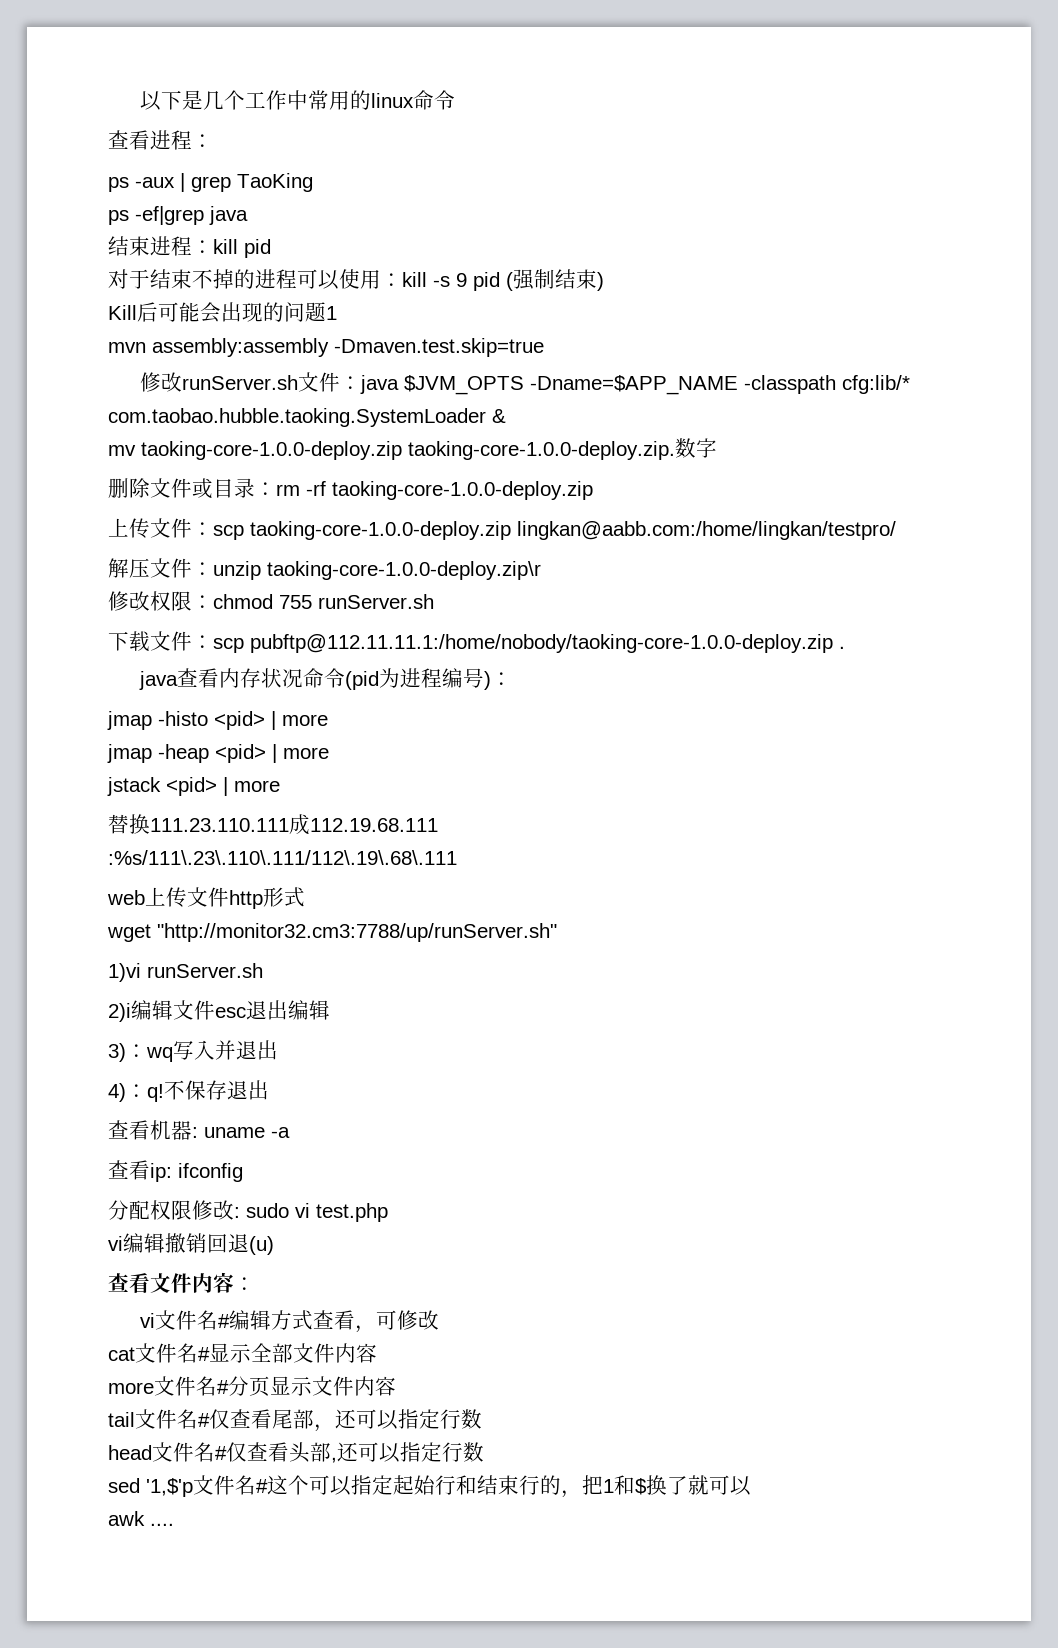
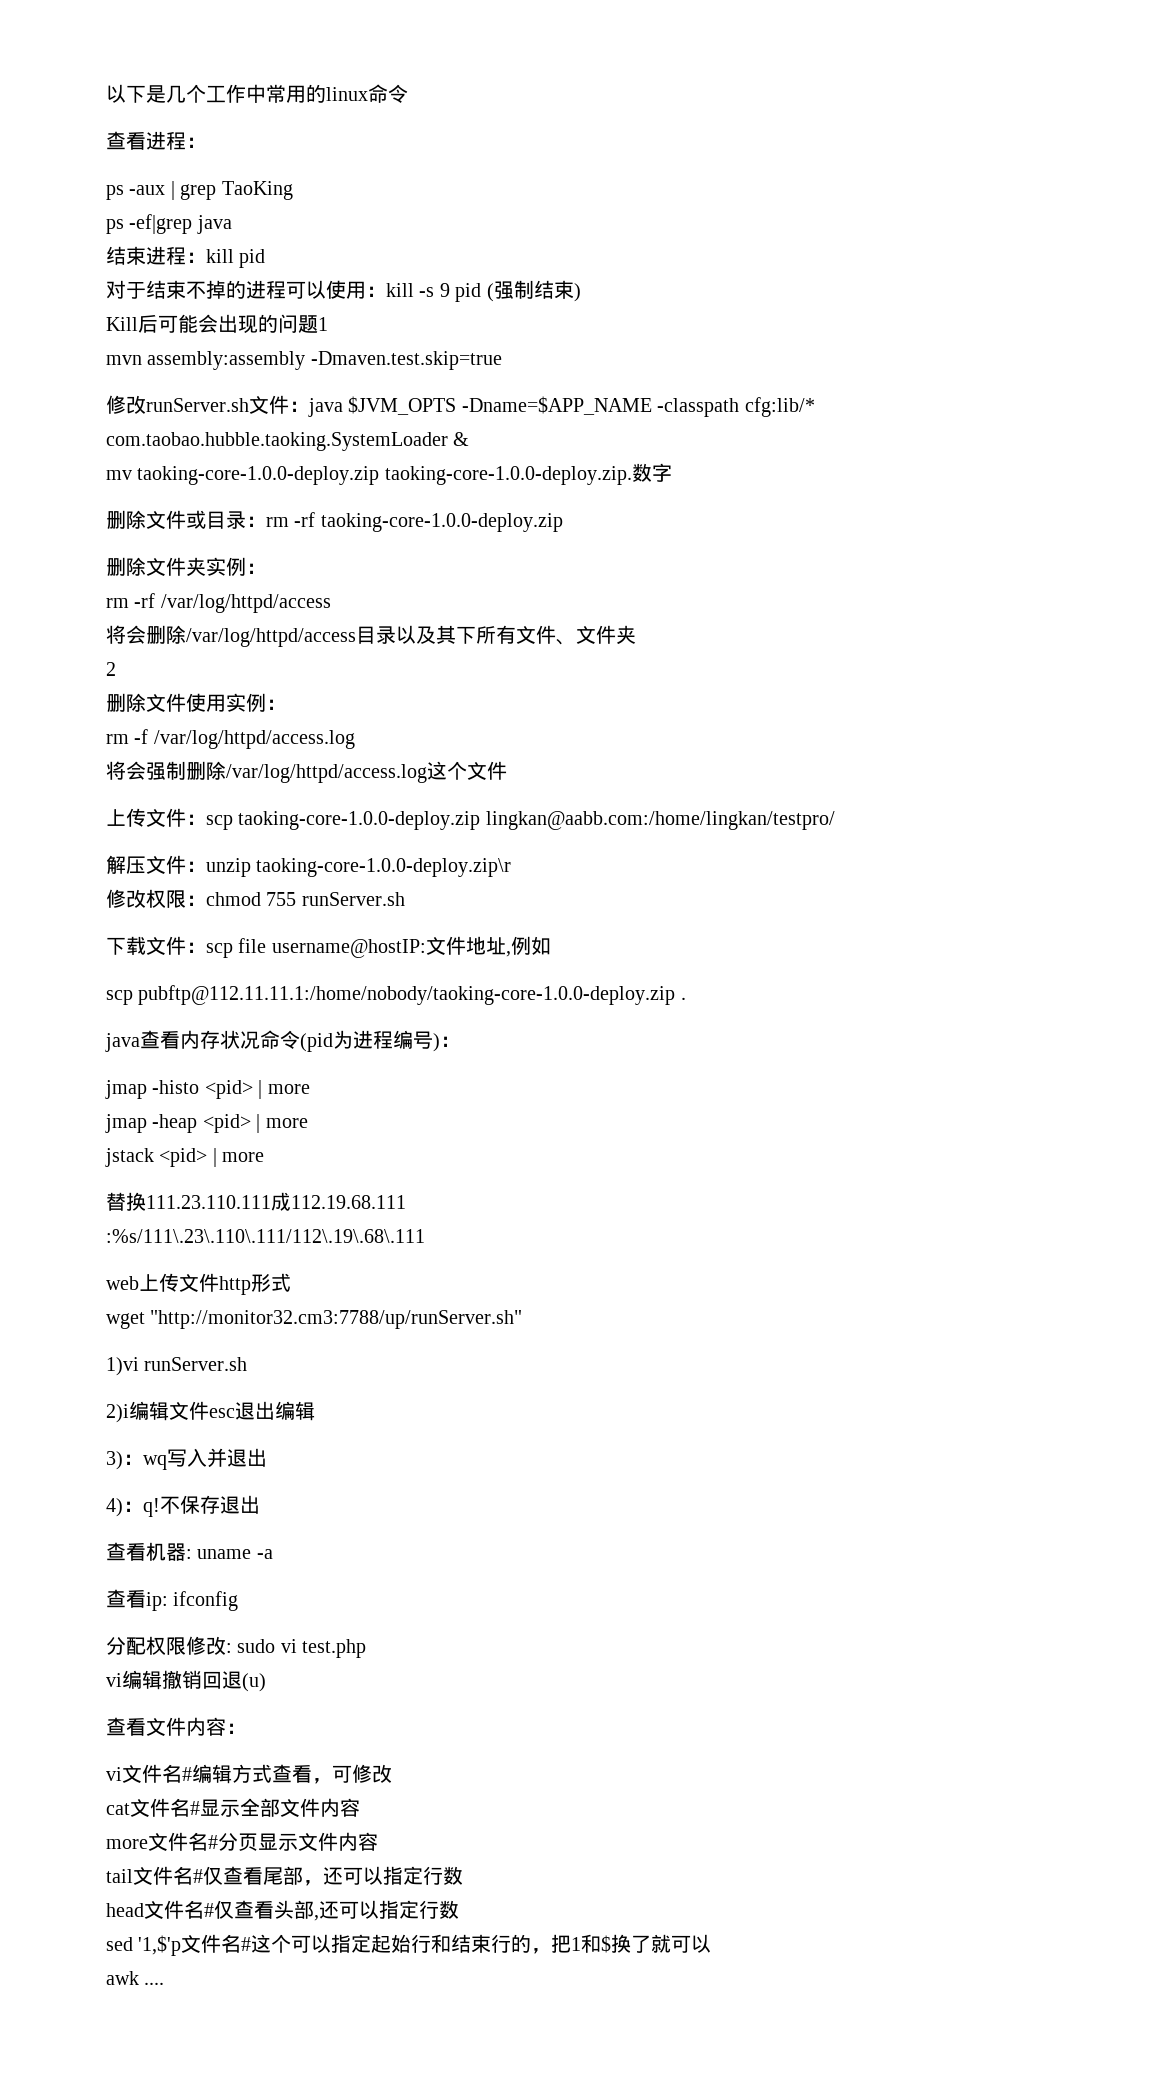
(593, 490) none -> [106,557,266,577] [106,593,331,613] [106,625,636,647] [106,662,116,676] [106,693,286,712] [106,729,355,749] [106,761,507,783] // 删除文件夹实例： // rm -rf /var/log/httpd/access // 将会删除/var/log/httpd/access目录以及其下所有文件、文件夹 // 2 // 删除文件使用实例： // rm -f /var/log/httpd/access.log // 将会强制删除/var/log/httpd/access.log这个文件
(244, 645) none -> [238,936,551,958] [106,990,133,1005] file username@hostIP:文件地址,例如 // scp

